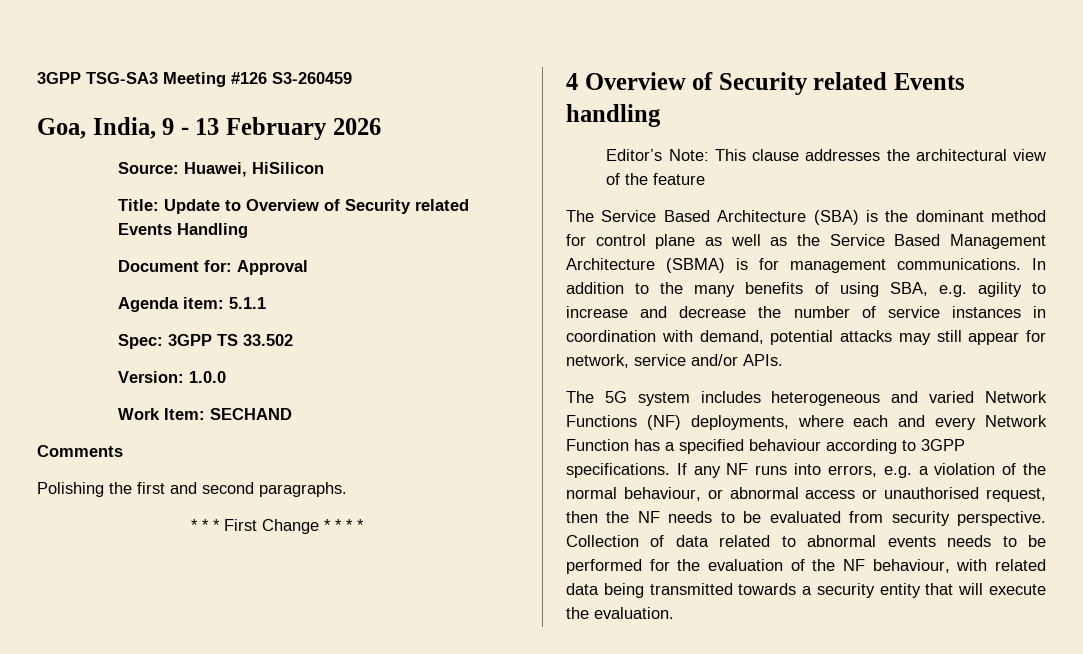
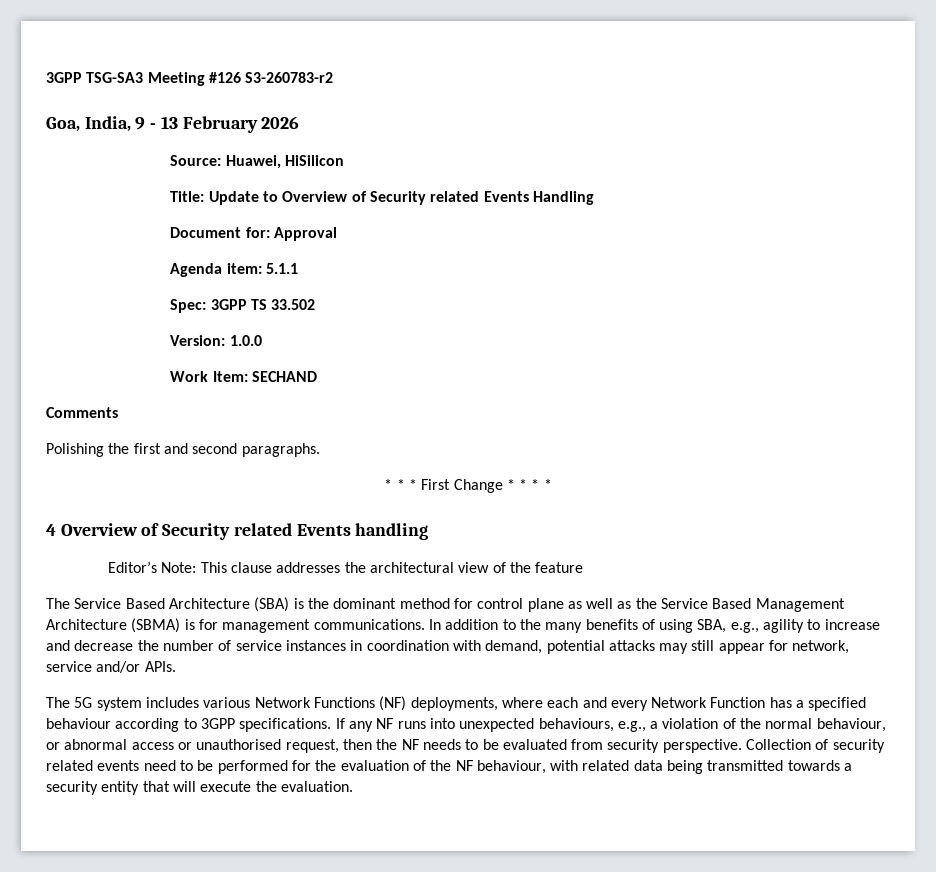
[272,72,352,84] S3-260459 -> [245,72,334,83] S3-260783-r2
[938,285,967,297] e.g. -> [730,622,759,633] e.g.,
[771,391,975,406] heterogeneous and varied -> [203,697,251,708] various
[827,465,912,478] errors, e.g. -> [459,718,646,732] unexpected behaviours, e.g.,
[675,535,992,547] data related to abnormal events needs -> [832,739,885,753] [46,760,176,771] security related events need

